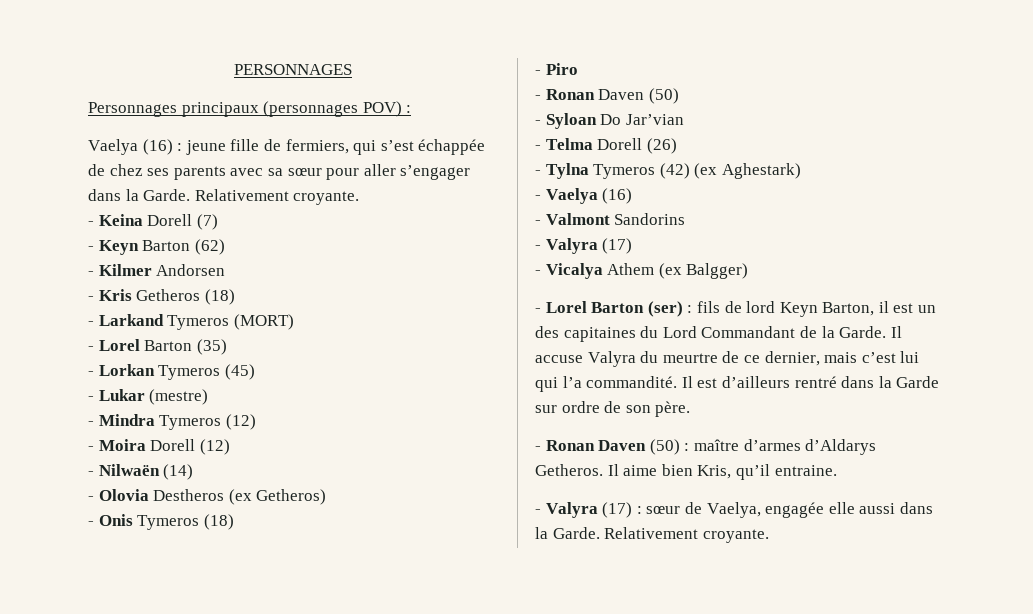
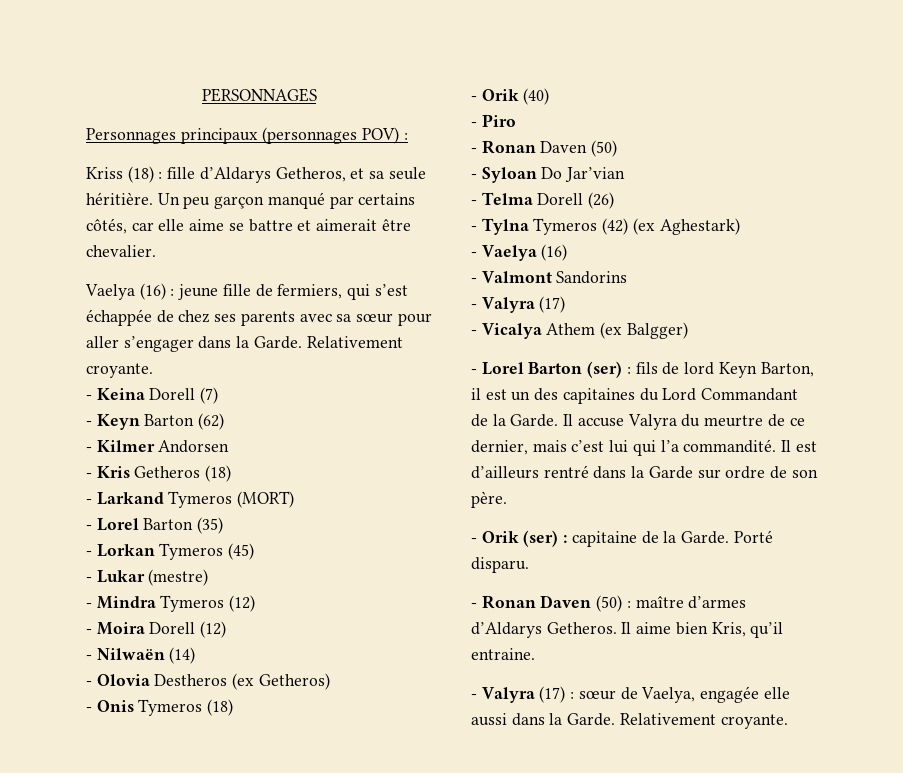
(412, 109) none -> [86,166,426,183] [86,192,416,209] [86,218,411,234] [86,245,156,257] // Kriss (18) : fille d’Aldarys Getheros, et sa seule héritière. Un peu garçon manqué par certains côtés, car elle aime se battre et aimerait être chevalier.
(234, 522) none -> [471,88,550,105] // - Orik (40)
(691, 409) none -> [471,530,773,547] [471,557,529,573] // - Orik (ser) : capitaine de la Garde. Porté disparu.

